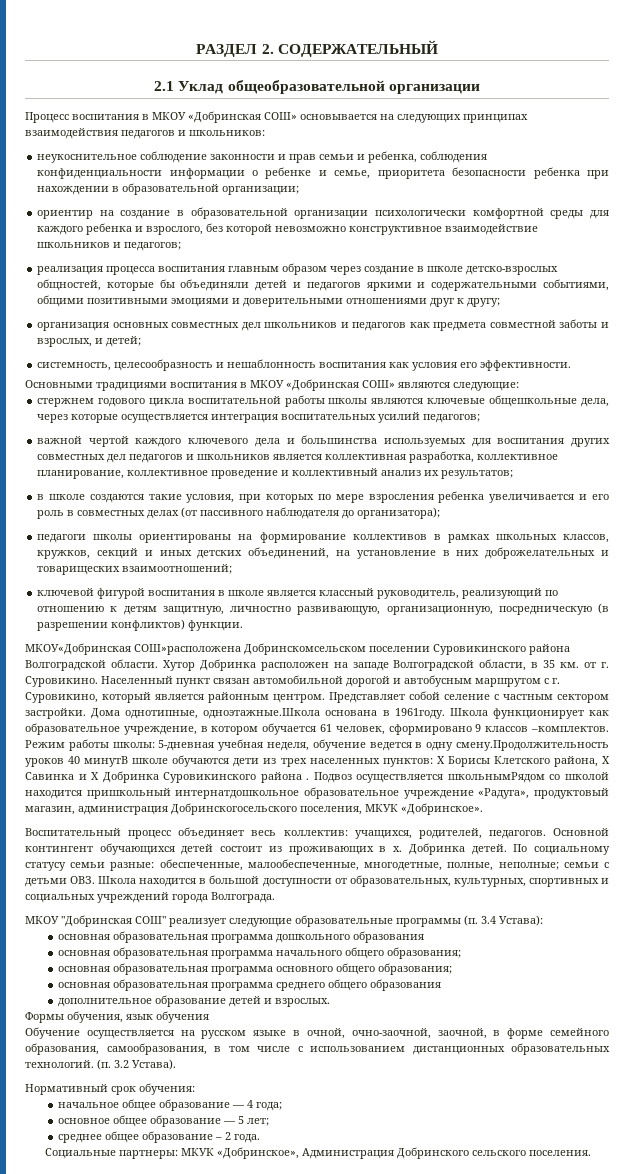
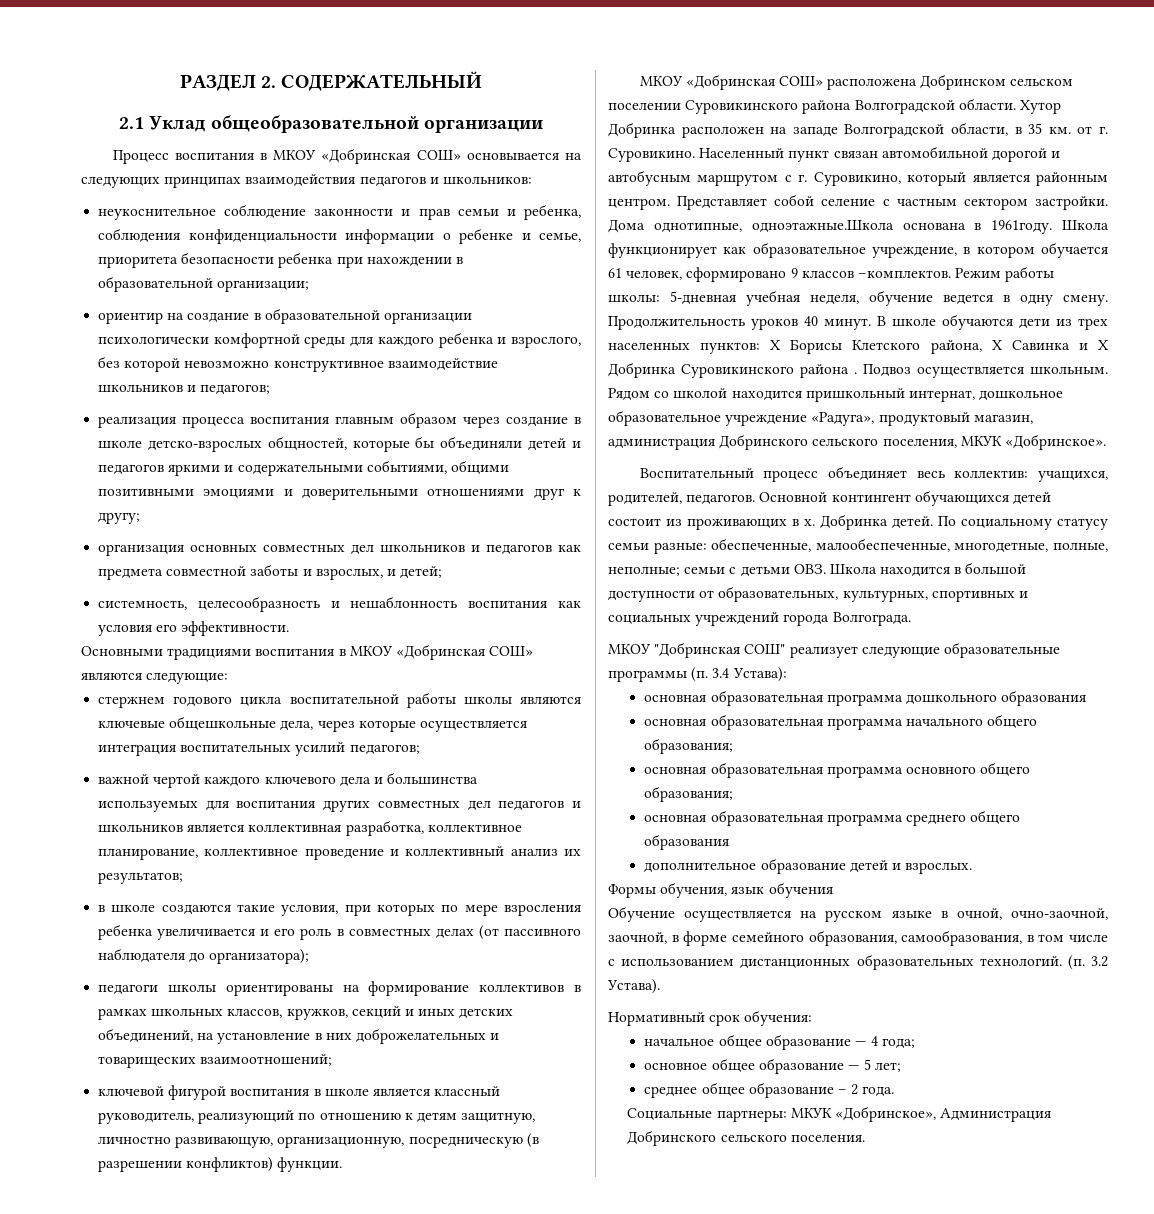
[25,643,366,655] МКОУ«Добринская СОШ»расположена Добринскомсельском -> [639,74,1074,90] МКОУ «Добринская СОШ» расположена Добринском сельском
[456,740,609,751] [25,756,129,767] смену.Продолжительность уроков 40 минутВ -> [1063,295,1108,306] [608,316,886,330] смену. Продолжительность уроков 40 минут. В
[447,772,545,783] школьнымРядом -> [1030,367,1108,375] [608,388,650,401] школьным. Рядом
[175,790,300,799] интернатдошкольное -> [908,390,1064,402] интернат, дошкольное
[171,803,297,815] Добринскогосельского -> [719,434,879,450] Добринского сельского

